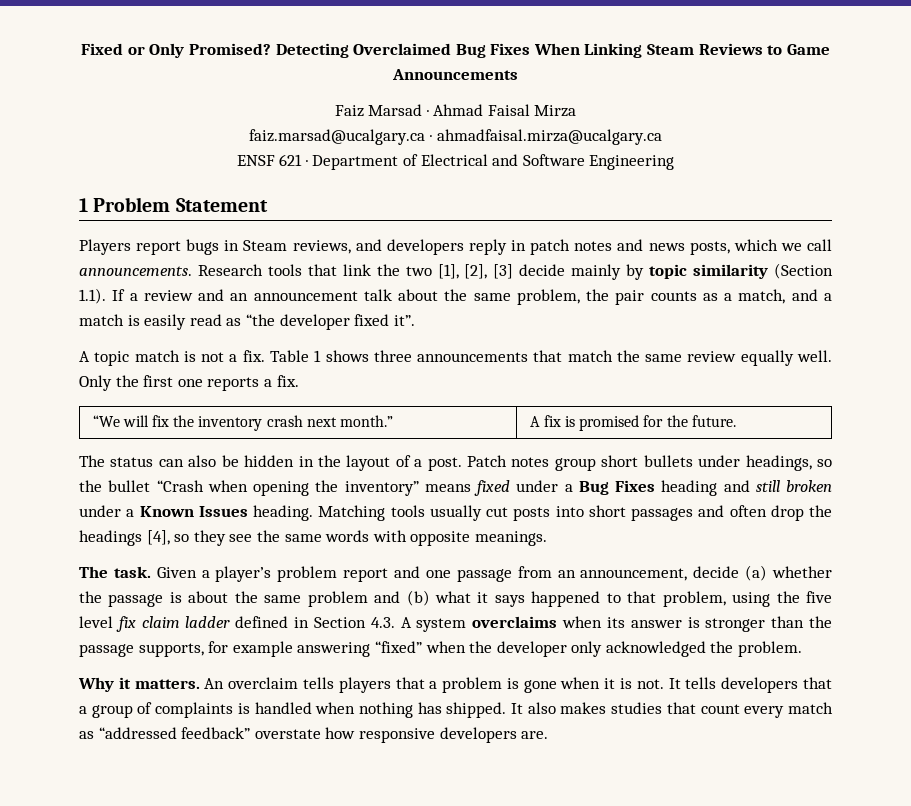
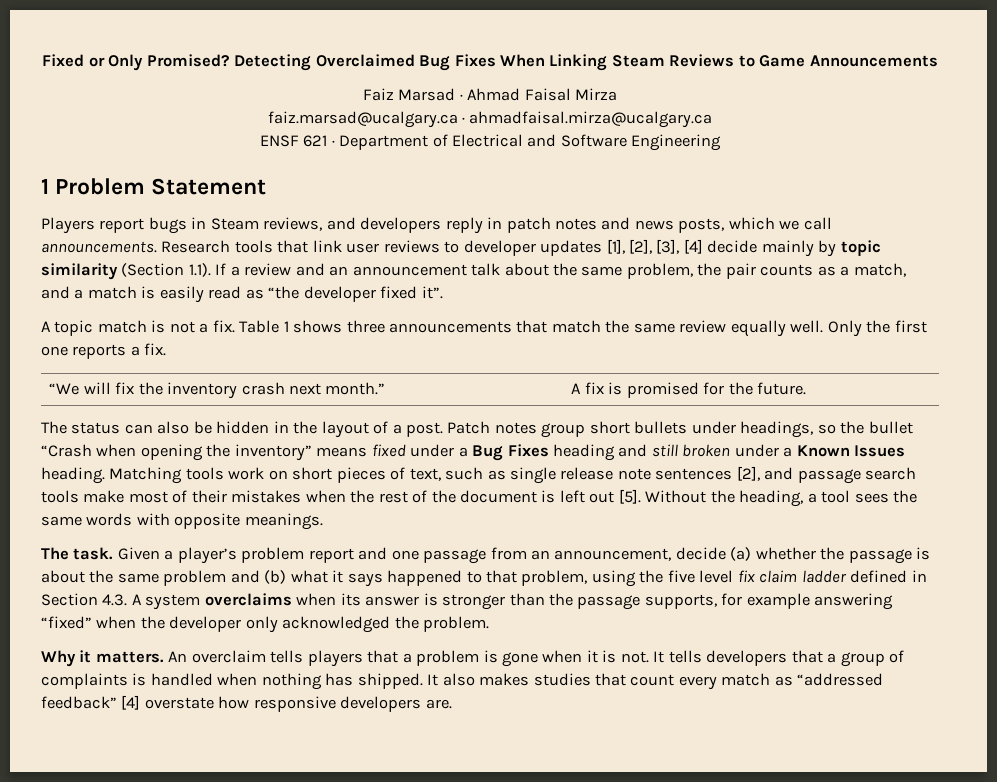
[376,264,514,279] the two [1], [2], [3] -> [346,239,703,256] user reviews to developer updates [1], [2], [3], [4]
[429,505,832,521] [79,530,253,546] usually cut posts into short passages and often drop the headings [4], so they see -> [228,466,917,484] [41,489,889,507] work on short pieces of text, such as single release note sentences [2], and passage search tools make most of their mistakes when the rest of the document is left out [5]. Without the heading, a tool sees
(251, 733) none -> [121,695,141,710] [4]

